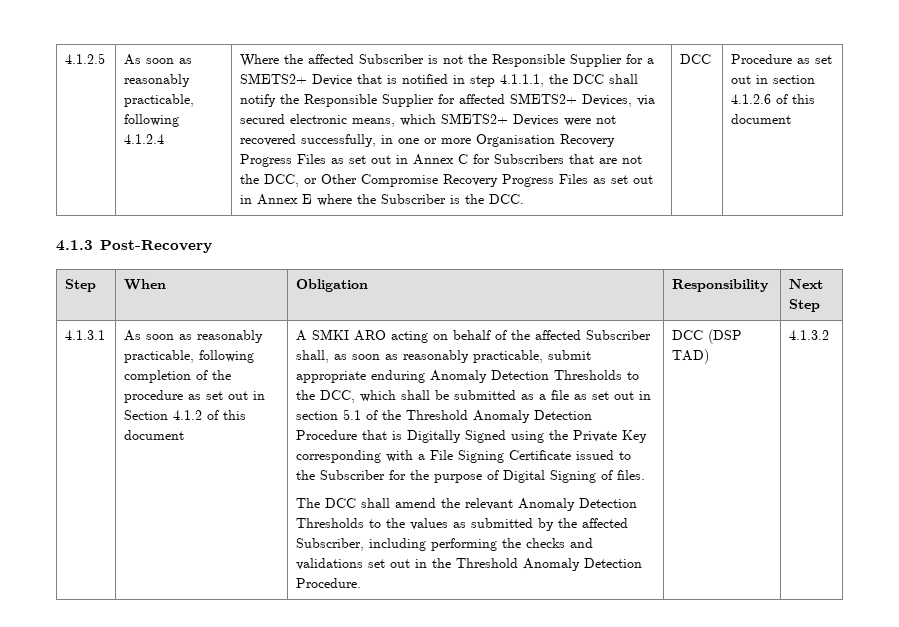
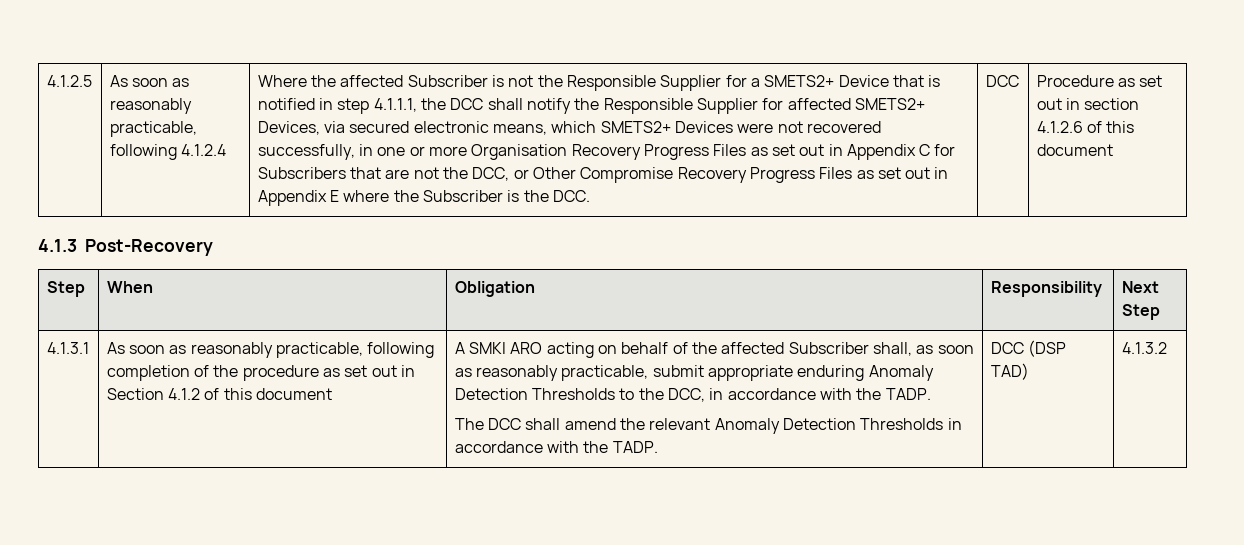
[413,154,455,165] Annex -> [846,144,916,160] Appendix
[257,194,299,205] Annex -> [257,190,327,206] Appendix
[360,390,652,402] [296,409,593,423] [296,430,648,443] [296,450,632,463] [296,470,646,483] which shall be submitted as a file as set out in section 5.1 of the Threshold Anomaly Detection Procedure that is Digitally Signed using the Private Key corresponding with a File Signing Certificate issued to the Subscriber for the purpose of Digital Signing of files. -> [709,388,931,400] in accordance with the TADP.
[369,518,629,531] [296,538,594,551] [296,558,643,571] [296,578,362,588] to the values as submitted by the affected Subscriber, including performing the checks and validations set out in the Threshold Anomaly Detection Procedure. -> [947,418,962,430] [454,441,658,453] in accordance with the TADP.

